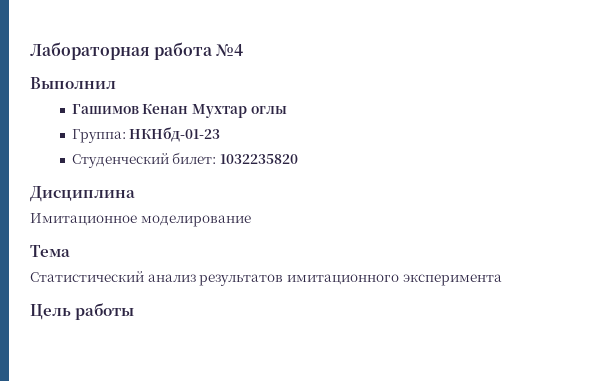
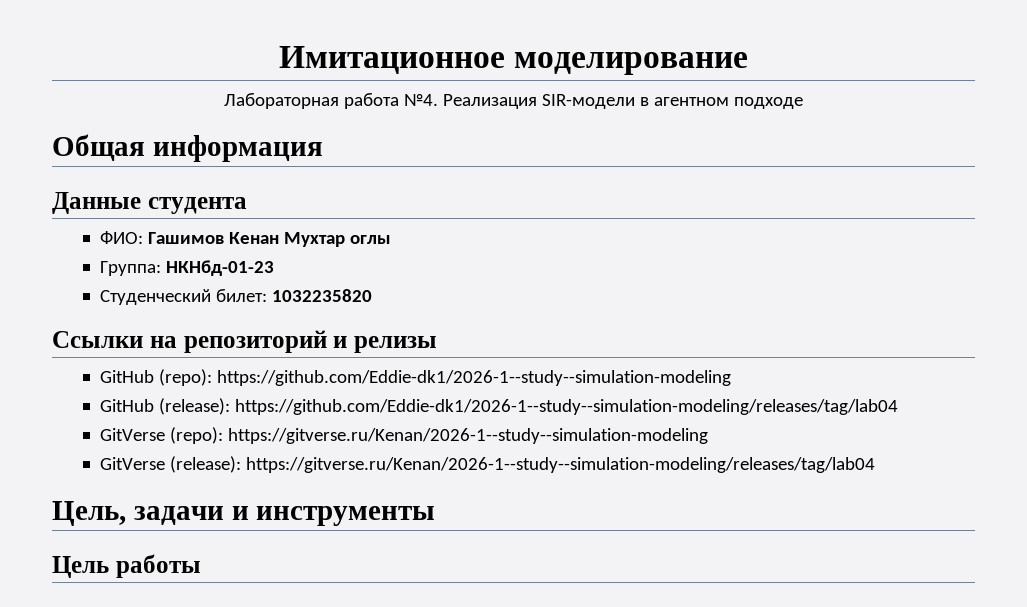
[30,42,244,60] [30,77,116,89] Лабораторная работа №4 // Выполнил // -> [278,46,749,75] [224,93,803,109] [52,134,323,162] [52,192,247,214] [99,231,143,244] Имитационное моделирование // Лабораторная работа №4. Реализация SIR-модели в агентном подходе // Общая информация // Данные студента // ФИО:
[30,186,135,202] [30,213,251,227] [30,245,70,257] [30,271,502,286] Дисциплина // Имитационное моделирование // Тема // Статистический анализ результатов имитационного эксперимента -> [52,330,437,353] [99,369,731,386] [99,398,898,415] [99,427,708,444] [99,456,875,473] [52,501,436,526] Ссылки на репозиторий и релизы // GitHub (repo): https://github.com/Eddie-dk1/2026-1--study--simulation-modeling // GitHub (release): https://github.com/Eddie-dk1/2026-1--study--simulation-modeling/releases/tag/lab04 // GitVerse (repo): https://gitverse.ru/Kenan/2026-1--study--simulation-modeling // GitVerse (release): https://gitverse.ru/Kenan/2026-1--study--simulation-modeling/releases/tag/lab04 // Цель, задачи и инструменты

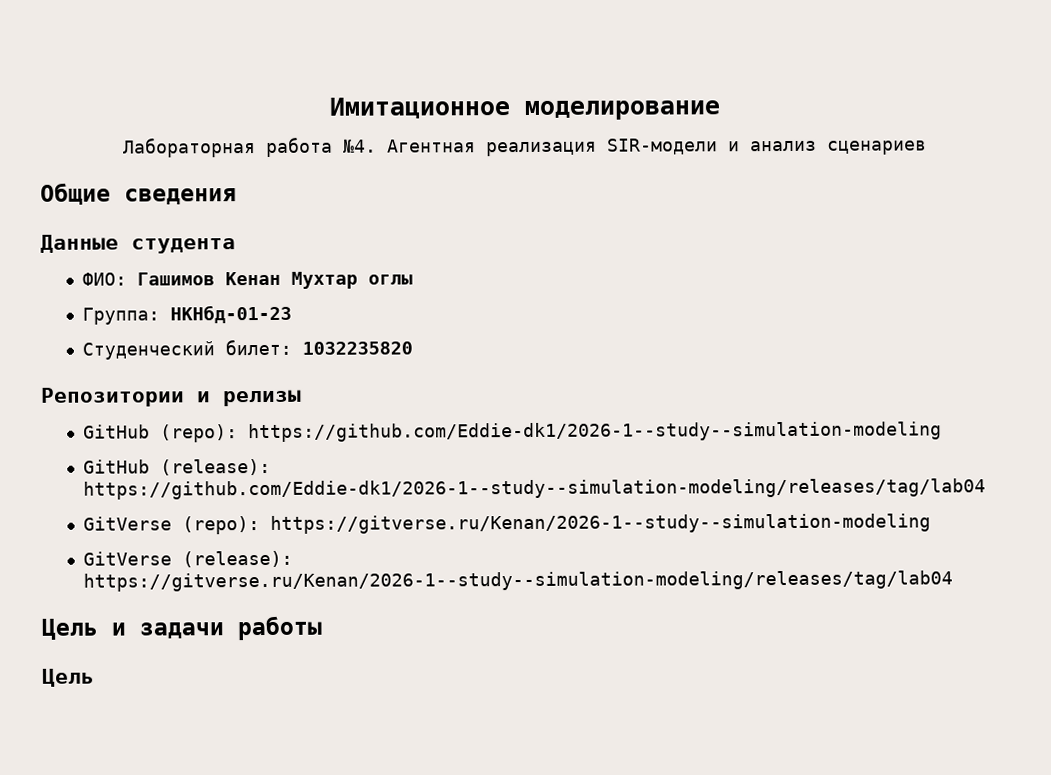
[443,94,803,109] [52,134,323,162] Реализация SIR-модели в агентном подходе // Общая информация -> [387,138,927,157] [40,182,237,205] Агентная реализация SIR-модели и анализ сценариев // Общие сведения
[52,330,327,353] Ссылки на репозиторий -> [40,387,185,407] Репозитории
[52,501,436,526] [52,554,201,578] Цель, задачи и инструменты // Цель работы -> [41,615,322,641] [42,668,95,687] Цель и задачи работы // Цель

